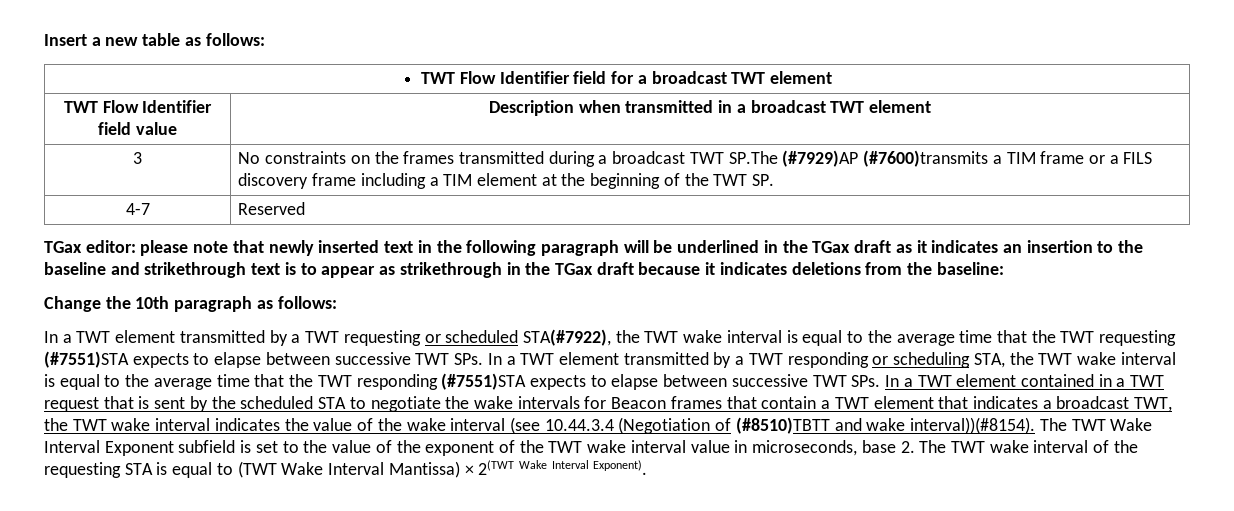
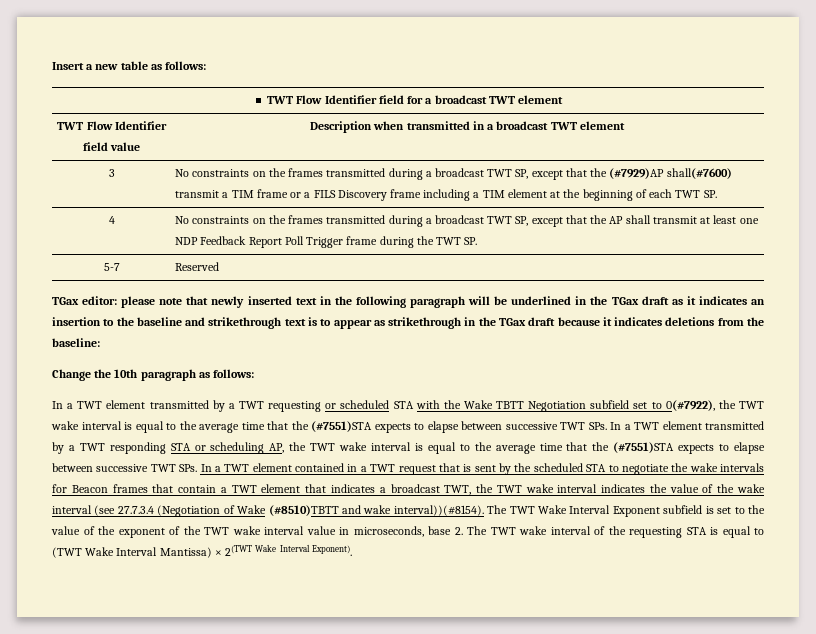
[728,150,989,167] SP.The (#7929)AP (#7600)transmits -> [515,168,732,180] [175,190,220,198] SP, except that the (#7929)AP shall(#7600) transmit
[238,173,309,189] discovery -> [337,190,387,201] Discovery
(680, 179) none -> [649,189,717,198] [108,216,115,224] [175,215,759,227] [175,236,414,248] each TWT SP. // 4 | No constraints on the frames transmitted during a broadcast TWT SP, except that the AP shall transmit at least one NDP Feedback Report Poll Trigger frame during
[125,203,150,215] 4-7 -> [103,263,120,271] 5-7
[522,329,611,346] STA(#7922), -> [393,400,715,412] STA with the Wake TBTT Negotiation subfield set to 0(#7922),
[1060,330,1177,346] TWT requesting -> (309, 425) none
(869, 360) none -> [170,443,191,451] STA
[973,353,1005,368] STA, -> [269,443,285,453] AP,
[317,374,438,390] TWT responding -> (610, 446) none
[544,419,614,431] 10.44.3.4 -> [117,506,154,514] 27.7.3.4
(732, 424) none -> [237,505,267,514] Wake

